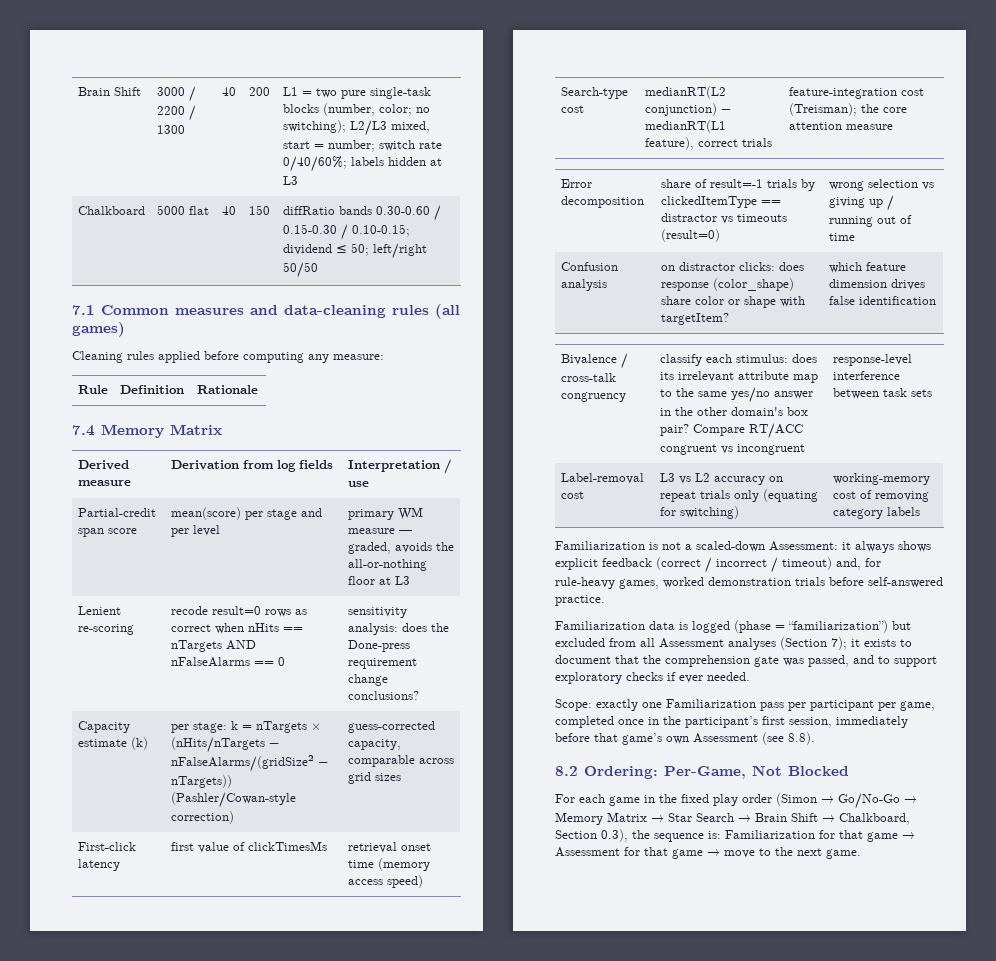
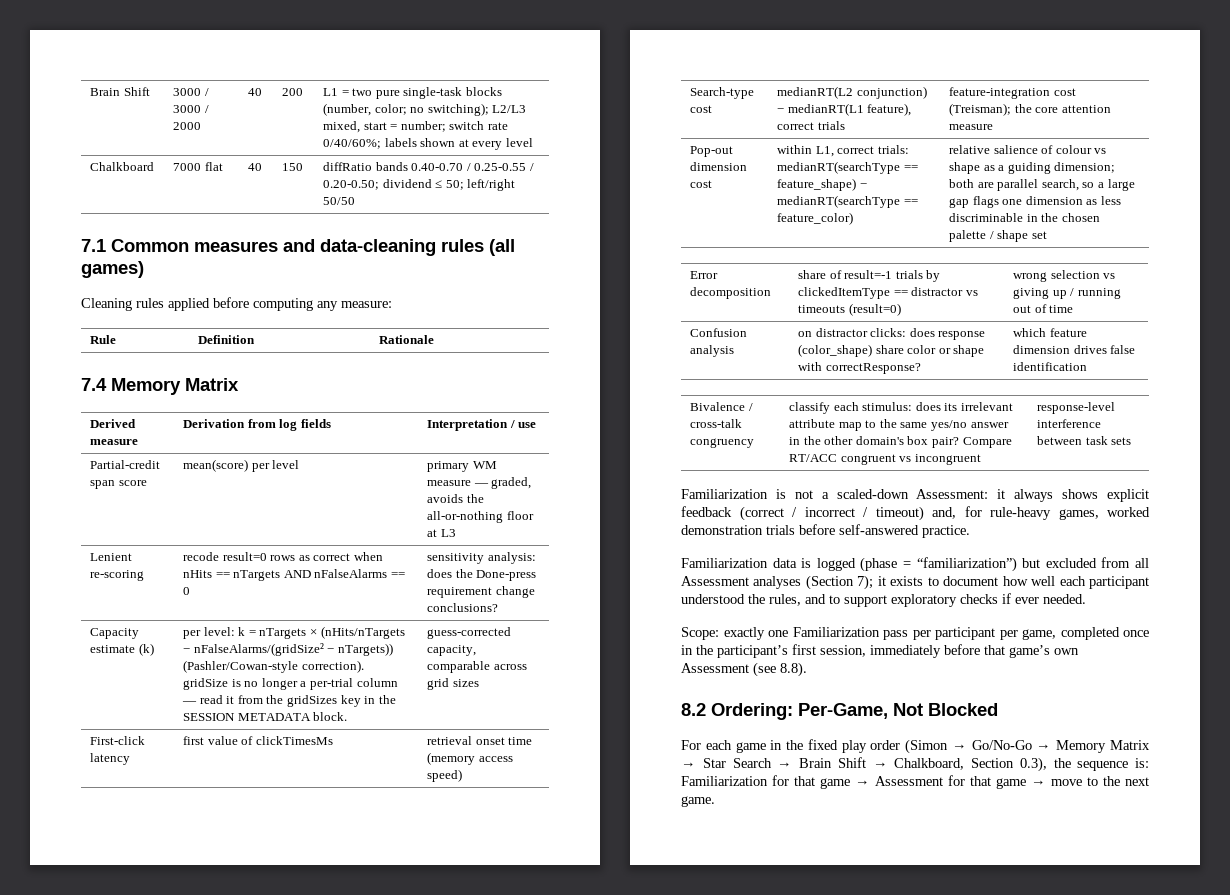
[156,105,196,121] [156,125,185,134] 2200 / 1300 -> [173,105,209,113] [173,122,202,130] 3000 / 2000
[387,157,442,166] [282,176,298,185] hidden at L3 -> [420,138,533,150] shown at every level
[156,205,185,215] 5000 -> [173,163,202,171] 7000
[375,205,441,221] [282,224,410,240] 0.30-0.60 / 0.15-0.30 / 0.10-0.15; -> [411,163,534,171] [323,180,380,190] 0.40-0.70 / 0.25-0.55 / 0.20-0.50;
[266,508,322,520] [170,528,189,537] stage and per -> (270, 467) none
[192,722,227,733] stage: -> [203,627,235,636] level:
[170,811,234,824] correction) -> [301,660,364,673] [183,678,398,690] [182,695,396,707] [183,712,348,721] correction). gridSize is no longer a per-trial column — read it from the gridSizes key in the SESSION METADATA block.
(893, 127) none -> [690,146,734,157] [690,162,748,171] [690,180,713,188] [777,145,909,157] [777,161,918,174] [777,178,867,191] [777,195,918,208] [777,212,854,225] [949,145,1107,154] [949,162,1116,174] [949,179,1135,191] [949,196,1121,208] [949,213,1100,222] [949,230,1047,242] // Pop-out dimension cost | within L1, correct trials: medianRT(searchType == feature_shape) − medianRT(searchType == feature_color) | relative salience of colour vs shape as a guiding dimension; both are parallel search, so a large gap flags one dimension as less discriminable in the chosen palette / shape set
[660,313,729,325] targetItem? -> [825,363,921,374] correctResponse?
[560,473,644,484] [560,491,584,499] [659,473,783,485] [659,489,818,502] [659,506,739,519] [832,473,930,485] [832,490,929,502] [832,507,920,519] // Label-removal cost | L3 vs L2 accuracy on repeat trials only (equating for switching) | working-memory cost of removing category labels -> (1132, 441) none
[615,655,849,667] that the comprehension gate was passed, -> [1002,576,1149,589] [681,594,801,606] how well each participant understood the rules,

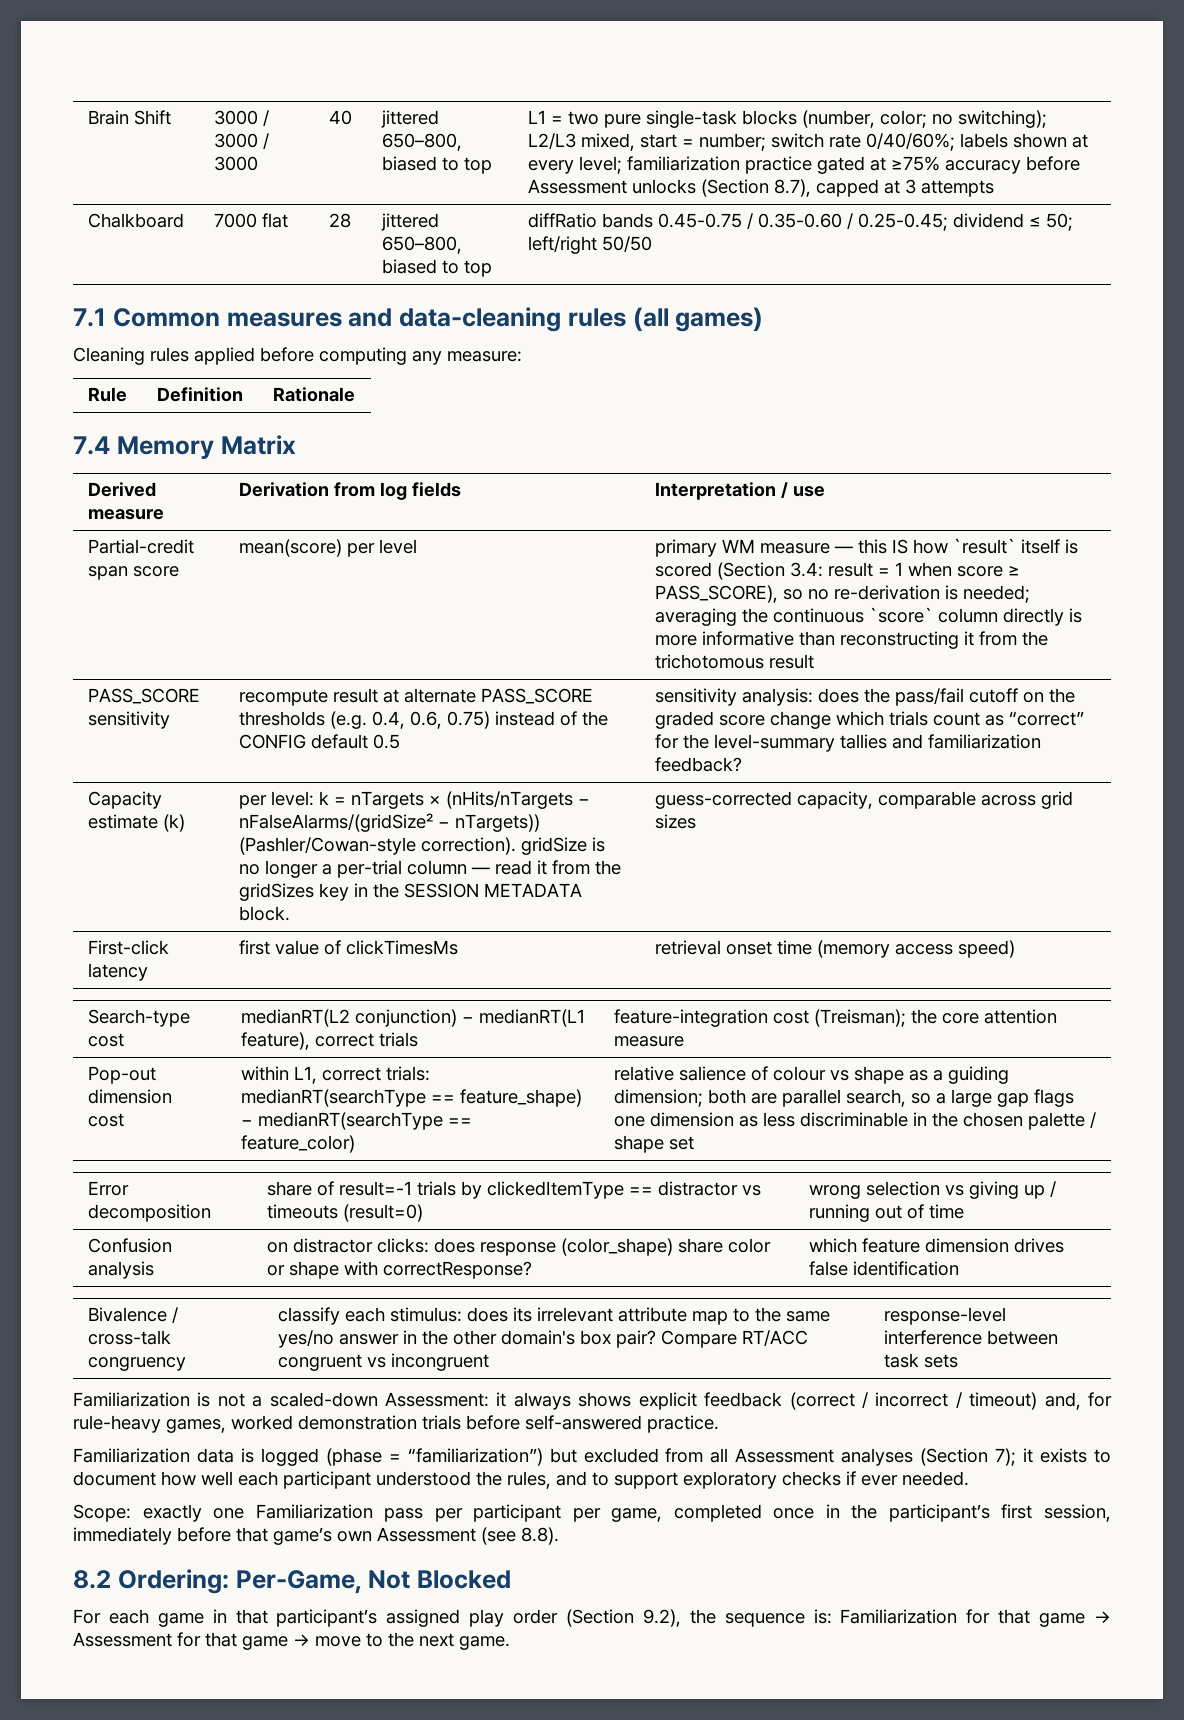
[173,122,202,130] [248,88,263,96] [282,88,304,96] 2000 | 40 | 200 -> [213,156,258,171] [328,110,352,125] [380,110,439,128] [381,133,462,151] [381,156,492,174] 3000 | 40 | jittered 650–800, biased to top
[505,138,533,147] [90,162,155,171] [173,162,223,171] [248,163,263,171] [282,163,304,171] [323,162,534,171] [323,180,380,190] level // Chalkboard | 7000 flat | 40 | 150 | diffRatio bands 0.40-0.70 / 0.25-0.55 / 0.20-0.50; -> [578,156,1080,174] [527,179,994,197] [87,213,184,228] [213,213,288,228] [328,213,351,228] [380,213,439,231] [381,236,462,254] [381,259,492,277] [527,213,948,231] level; familiarization practice gated at ≥75% accuracy before Assessment unlocks (Section 8.7), capped at 3 attempts // Chalkboard | 7000 flat | 28 | jittered 650–800, biased to top | diffRatio bands 0.45-0.75 / 0.35-0.60 / 0.25-0.45;
[491,477,532,489] [427,494,484,503] [427,511,534,523] [427,529,456,537] [90,553,133,561] [90,570,145,581] [183,552,383,561] [183,569,405,581] [183,587,191,595] [427,552,536,564] [427,569,537,581] [427,586,535,598] [427,603,499,612] graded, avoids the all-or-nothing floor at L3 // Lenient re-scoring | recode result=0 rows as correct when nHits == nTargets AND nFalseAlarms == 0 | sensitivity analysis: does the Done-press requirement change conclusions? -> [857,538,1078,554] [654,562,1020,580] [654,585,1030,603] [654,607,1082,626] [654,631,1048,649] [654,654,814,669] [87,688,200,704] [87,711,170,729] [238,688,593,706] [238,711,608,729] [238,734,400,749] [654,688,1075,706] [654,711,1084,729] [654,734,1041,752] [654,757,742,772] this IS how `result` itself is scored (Section 3.4: result = 1 when score ≥ PASS_SCORE), so no re-derivation is needed; averaging the continuous `score` column directly is more informative than reconstructing it from the trichotomous result // PASS_SCORE sensitivity | recompute result at alternate PASS_SCORE thresholds (e.g. 0.4, 0.6, 0.75) instead of the CONFIG default 0.5 | sensitivity analysis: does the pass/fail cutoff on the graded score change which trials count as “correct” for the level-summary tallies and familiarization feedback?
[786,739,1150,754] [681,757,1047,772] the fixed play order (Simon → Go/No-Go → Memory Matrix → Star Search → Brain Shift → Chalkboard, Section 0.3), -> [235,1609,681,1627] that participant’s assigned play order (Section 9.2),

